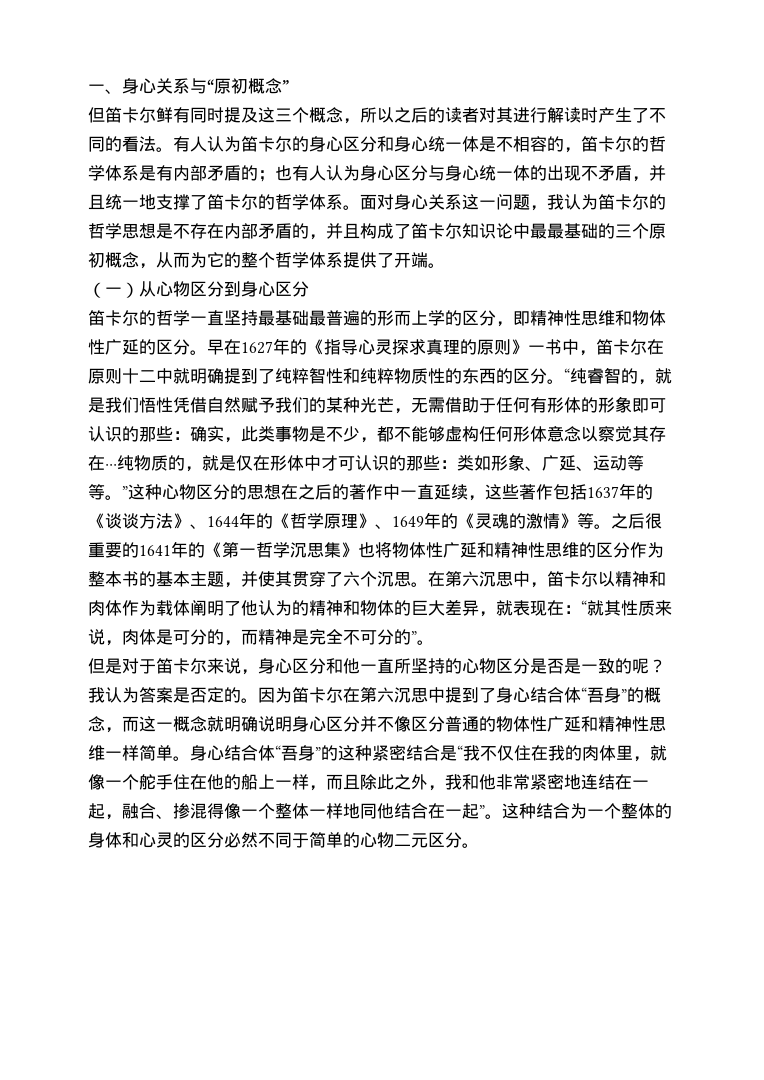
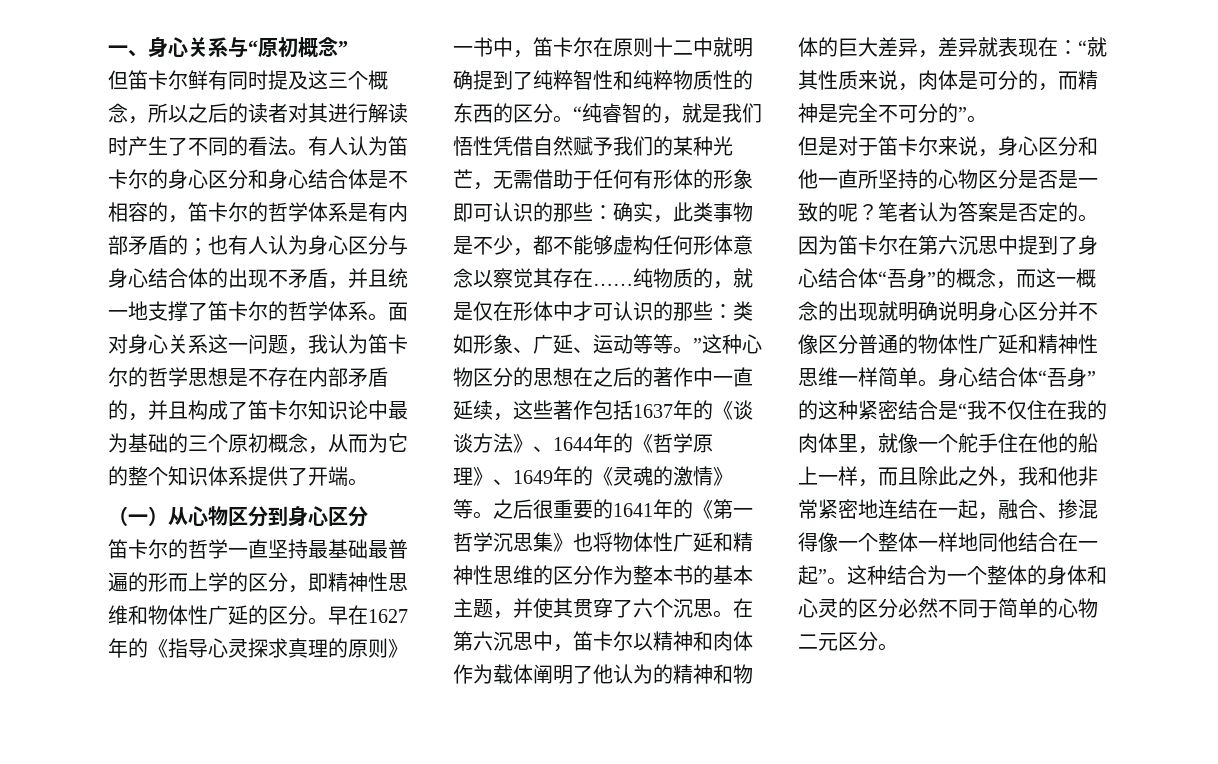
[428,136,462,152] 统一 -> [308,169,348,189] 结合
[479,165,513,181] 统一 -> [148,268,188,288] 结合
[547,223,564,239] 最 -> [108,433,128,453] 为
[275,252,309,268] 哲学 -> [168,466,208,486] 知识
[105,464,117,469] ··· -> [593,283,633,286] ……
(496, 614) none -> [938,37,978,57] 差异
[88,687,105,703] 我 -> [878,202,918,222] 笔者
(207, 724) none -> [818,301,878,321] 的出现

